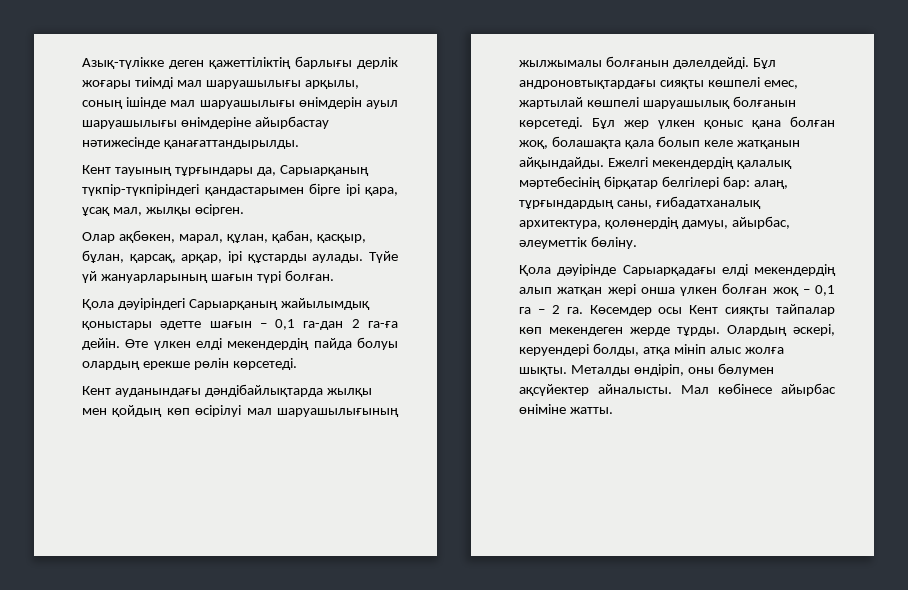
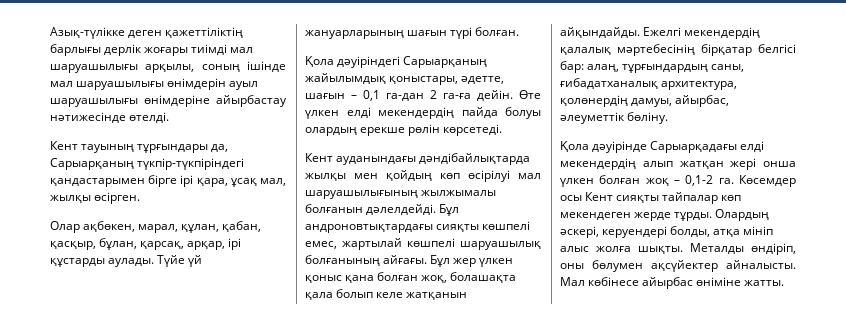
[163,140,299,149] қанағаттандырылды. -> [129,112,170,123] өтелді.
[82,321,202,330] қоныстары әдетте -> [389,76,505,85] қоныстары, әдетте,
[732,96,796,107] [519,117,583,129] болғанын көрсетеді. -> [305,255,428,266] болғанының айғағы.
[661,176,719,189] белгілері -> [758,44,796,53] белгісі
[815,285,835,296] [519,305,560,314] 0,1 га – 2 -> [685,175,714,186] 0,1-2

